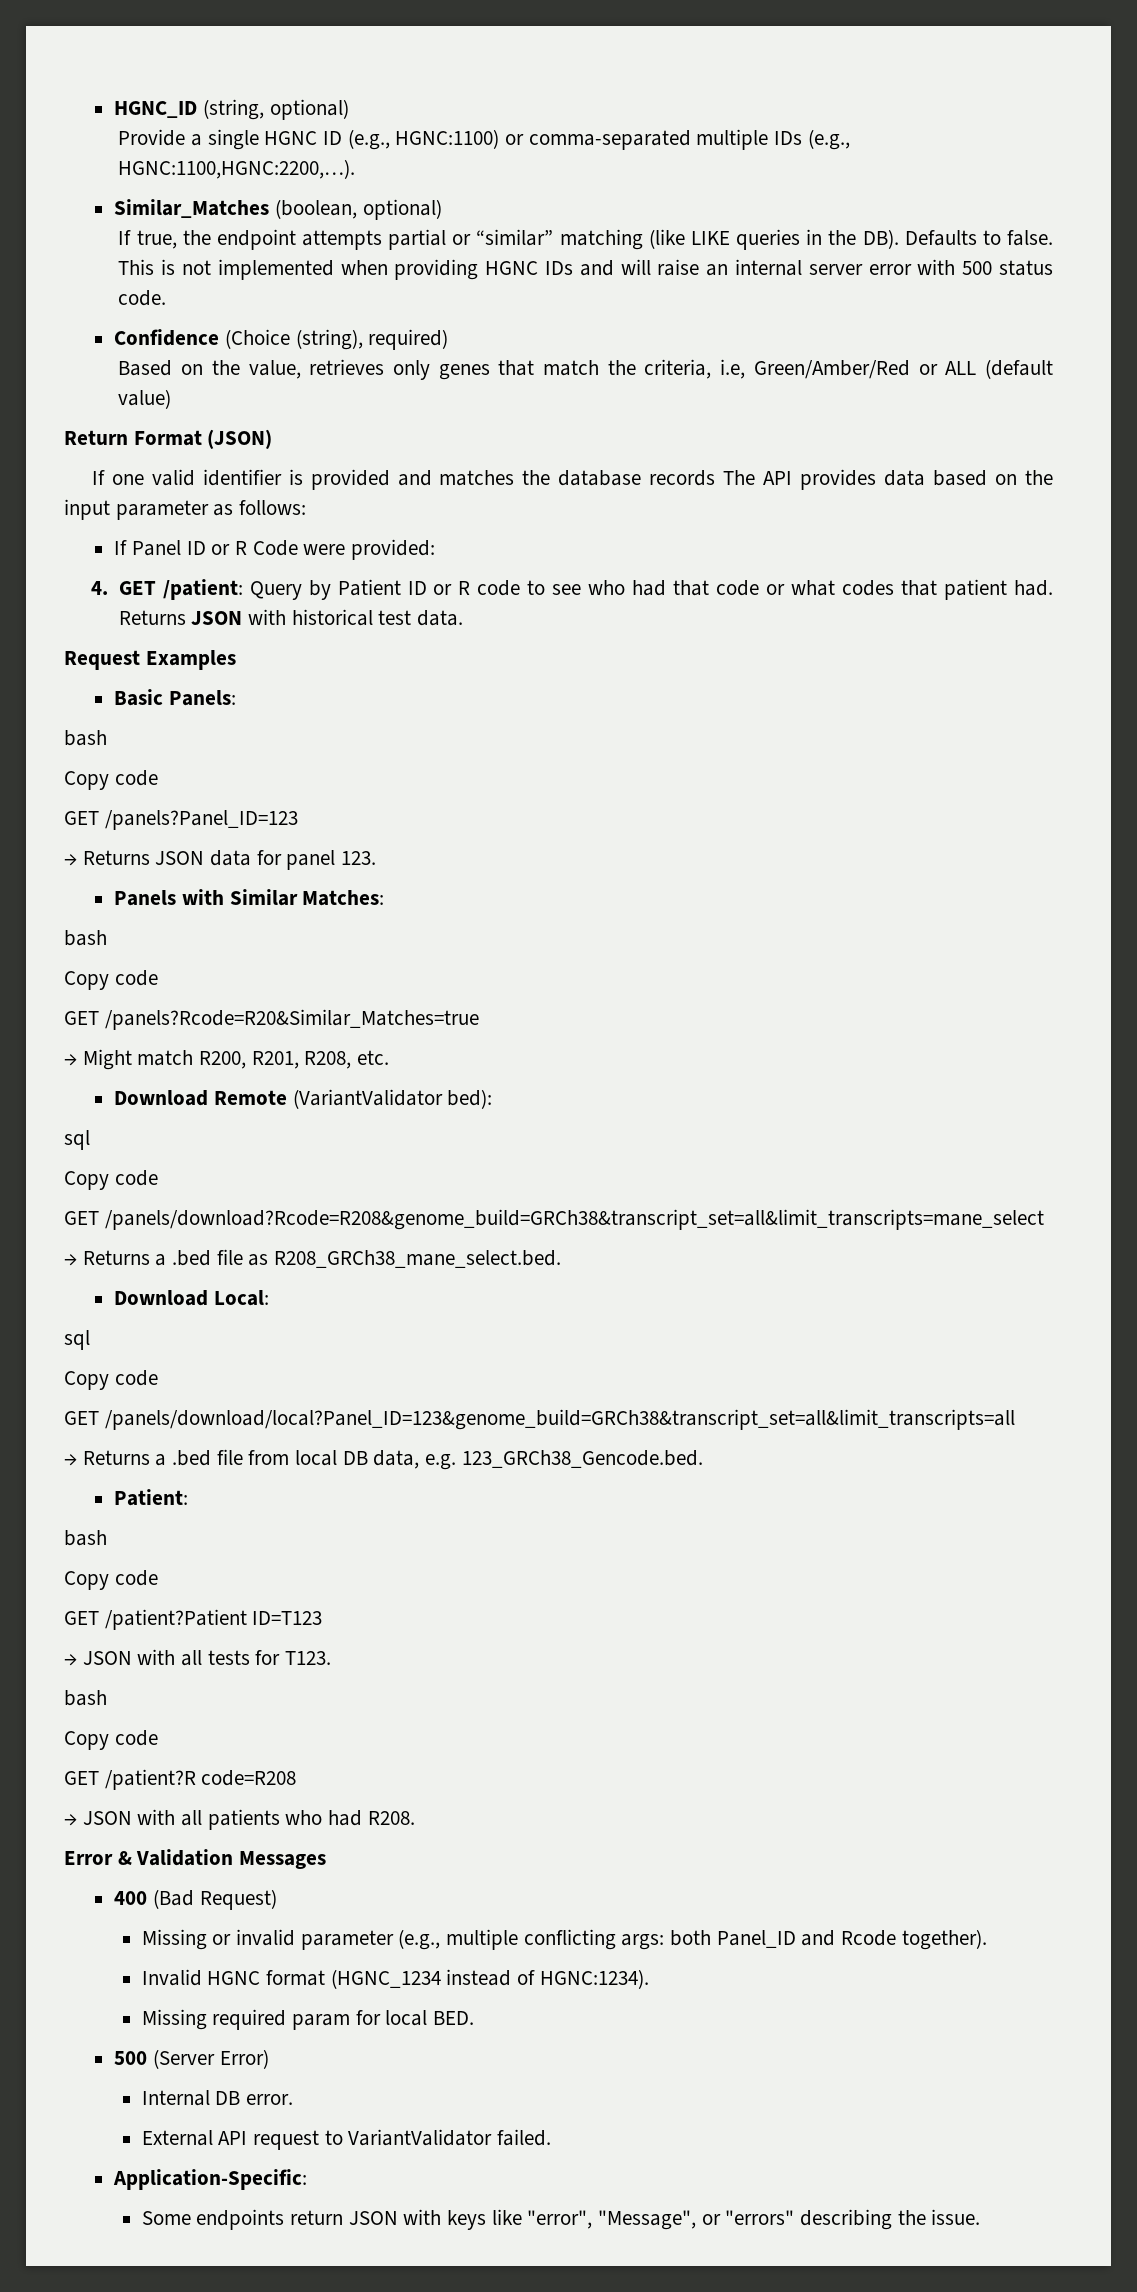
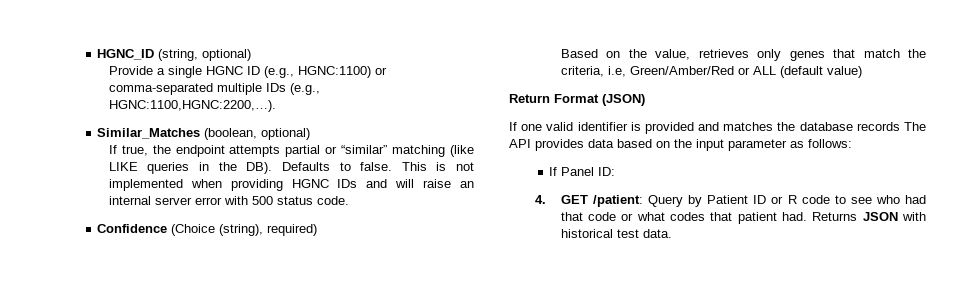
[186,539,435,560] ID or R Code were provided: -> [598,167,616,176] ID:
[64,650,236,670] [114,689,236,706] [64,730,107,746] [64,770,158,790] [64,810,298,830] [64,850,377,870] [114,889,385,906] [64,930,107,946] [64,970,158,990] [64,1009,479,1030] [64,1049,390,1070] [114,1089,493,1109] [64,1130,90,1150] [64,1170,158,1190] [64,1209,1044,1230] [64,1249,562,1268] [114,1290,269,1306] [64,1330,90,1350] [64,1370,158,1390] [64,1409,1015,1430] [64,1449,703,1470] [114,1489,189,1506] [64,1530,107,1546] [64,1570,158,1590] [64,1609,323,1630] [64,1649,332,1666] [64,1690,107,1706] [64,1730,158,1750] [64,1769,297,1790] [64,1809,415,1830] [64,1849,327,1869] [114,1889,277,1910] [141,1929,987,1950] [141,1969,649,1989] [141,2009,474,2030] [114,2049,269,2069] [141,2090,293,2106] [141,2129,551,2150] [113,2169,308,2190] [141,2209,981,2230] // Request Examples // Basic Panels: // bash // Copy code // GET /panels?Panel_ID=123 // → Returns JSON data for panel 123. // Panels with Similar Matches: // bash // Copy code // GET /panels?Rcode=R20&Similar_Matches=true // → Might match R200, R201, R208, etc. // Download Remote (VariantValidator bed): // sql // Copy code // GET /panels/download?Rcode=R208&genome_build=GRCh38&transcript_set=all&limit_transcripts=mane_select // → Returns a .bed file as R208_GRCh38_mane_select.bed. // Download Local: // sql // Copy code // GET /panels/download/local?Panel_ID=123&genome_build=GRCh38&transcript_set=all&limit_transcripts=all // → Returns a .bed file from local DB data, e.g. 123_GRCh38_Gencode.bed. // Patient: // bash // Copy code // GET /patient?Patient ID=T123 // → JSON with all tests for T123. // bash // Copy code // GET /patient?R code=R208 // → JSON with all patients who had R208. // Error & Validation Messages // 400 (Bad Request) // Missing or invalid parameter (e.g., multiple conflicting args: both Panel_ID and Rcode together). // Invalid HGNC format (HGNC_1234 instead of HGNC:1234). // Missing required param for local BED. // 500 (Server Error) // Internal DB error. // External API request to VariantValidator failed. // Application-Specific: // Some endpoints return JSON with keys like "error", "Message", or "errors" describing the issue. -> (672, 233) none

